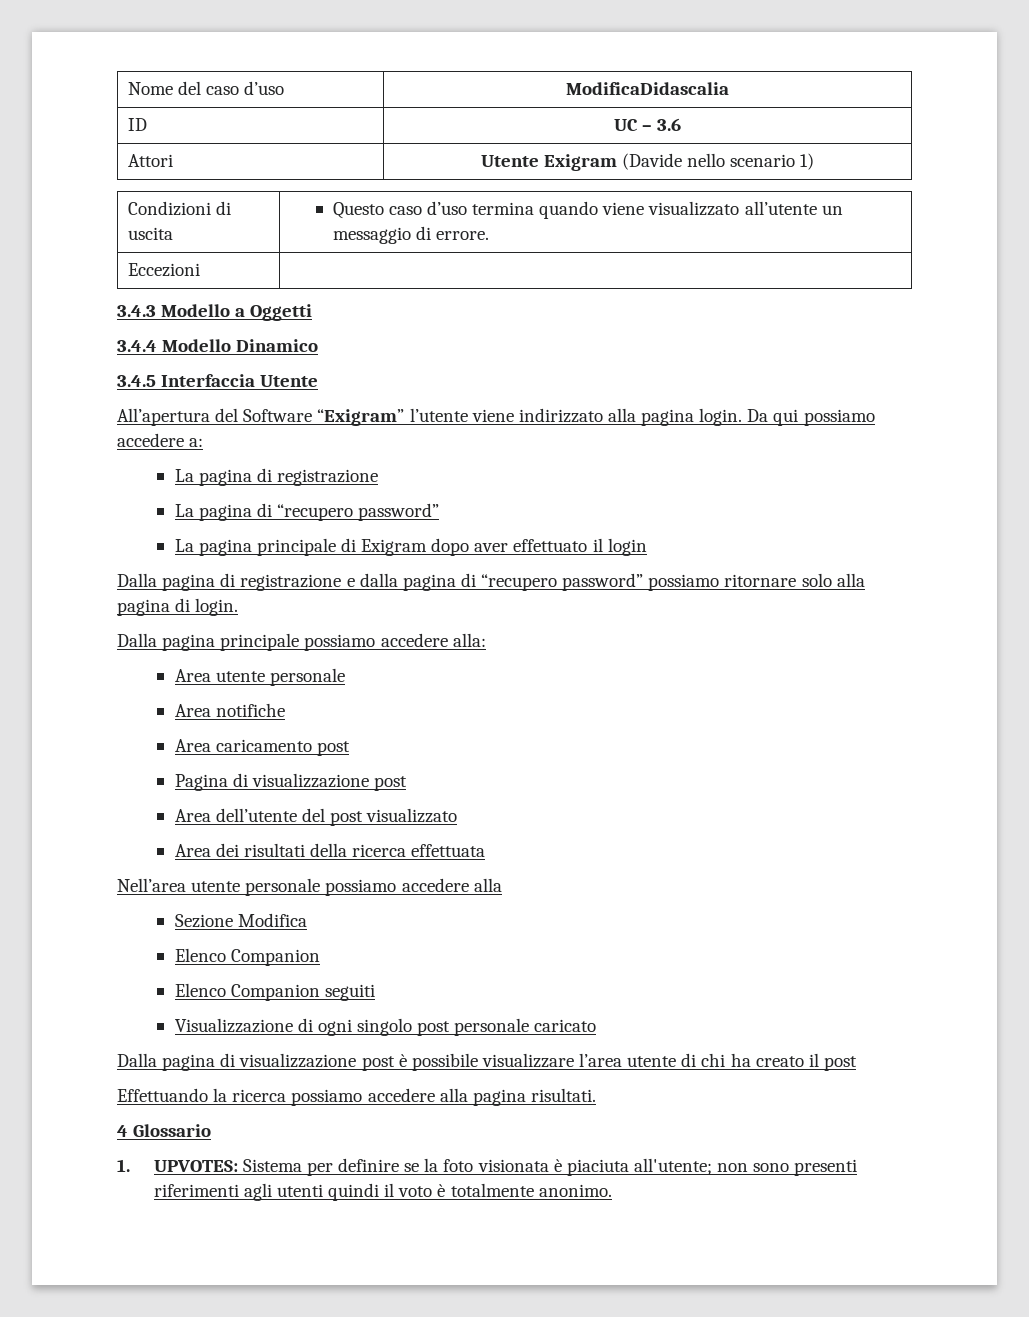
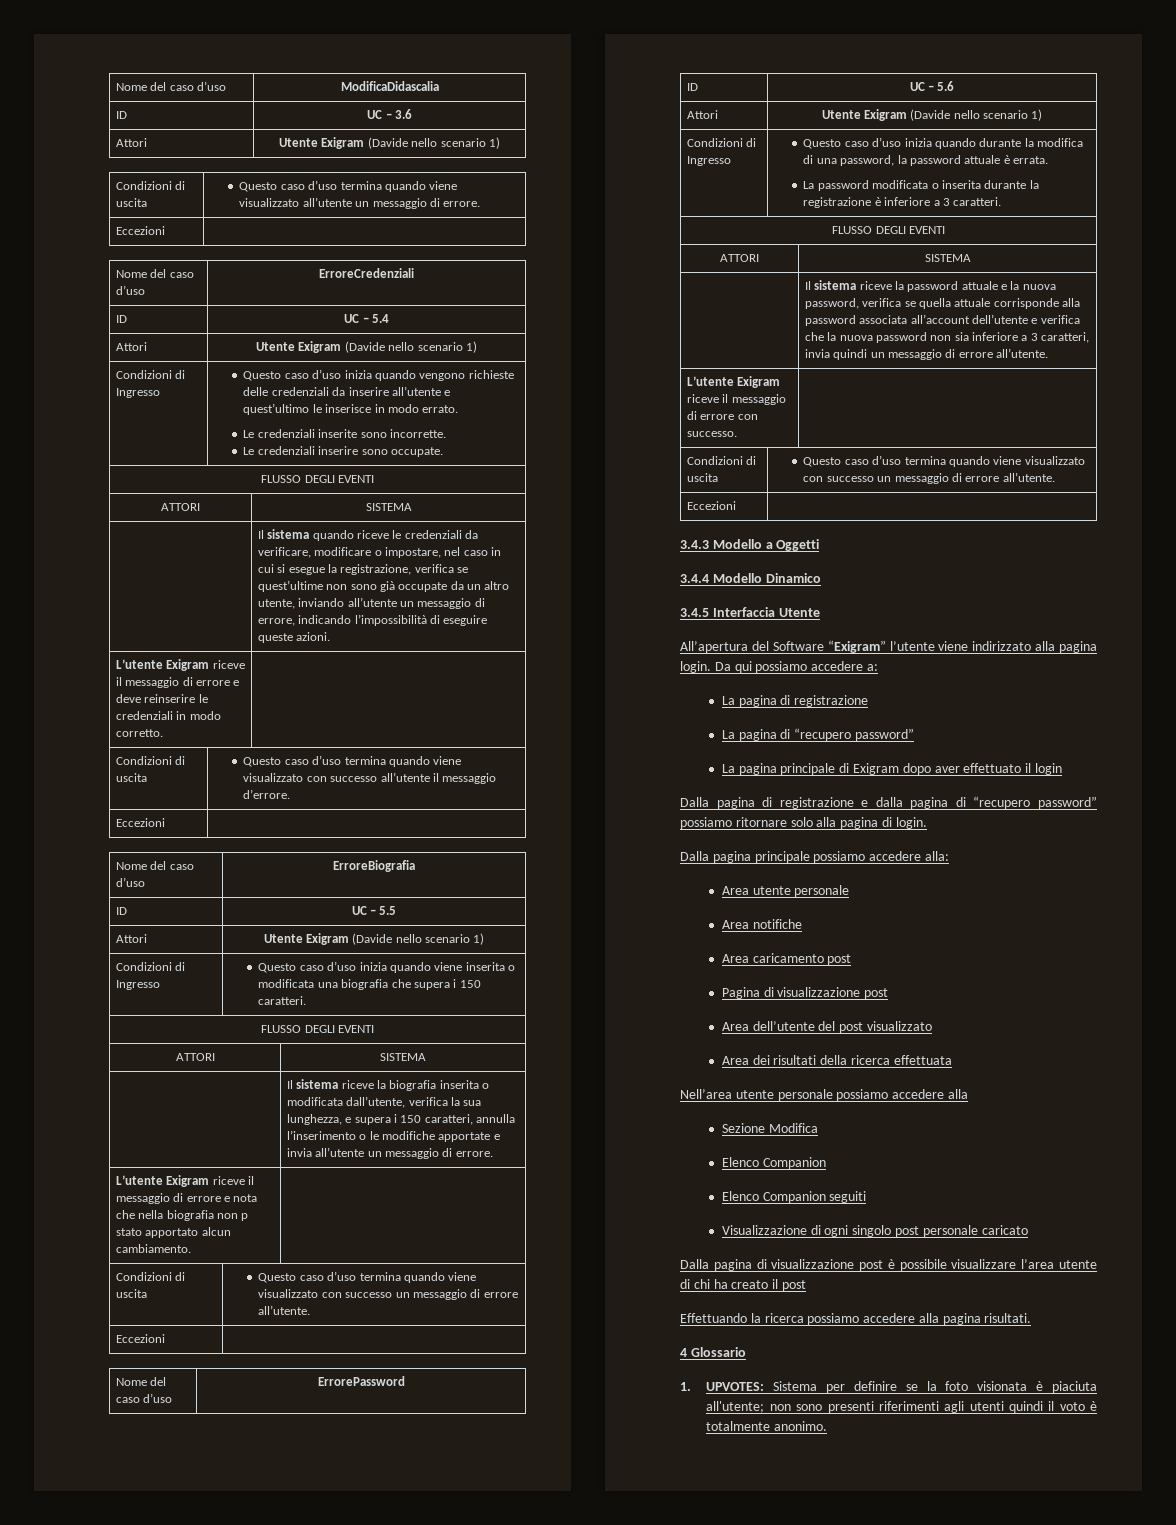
(200, 270) none -> [115,269,194,278] [115,285,145,295] [319,268,414,278] [115,315,127,323] [344,314,389,323] [115,342,147,351] [256,341,477,353] [115,370,186,379] [115,388,160,398] [243,369,514,381] [243,386,451,396] [243,403,459,415] [243,429,446,438] [243,446,443,457] [261,475,374,483] [161,503,200,511] [365,503,412,511] [257,529,479,541] [257,547,502,558] [257,564,469,575] [257,580,510,592] [257,597,485,609] [257,614,488,626] [257,632,331,643] [115,659,245,671] [115,677,240,688] [115,694,208,703] [115,711,221,720] [115,729,163,737] [115,756,186,765] [115,773,147,782] [243,755,462,767] [243,772,497,784] [243,789,291,799] [115,818,165,827] [115,861,194,870] [115,877,145,887] [333,860,415,872] [115,907,127,915] [351,906,397,915] [115,934,147,943] [263,933,485,945] [115,962,186,971] [115,980,160,990] [258,961,516,973] [258,979,481,990] [258,996,307,1005] [261,1025,374,1033] [175,1053,215,1061] [380,1053,426,1061] [286,1079,490,1091] [286,1096,482,1108] [286,1114,516,1125] [286,1130,500,1142] [286,1147,493,1159] [115,1175,254,1187] [115,1193,258,1204] [115,1210,249,1221] [115,1227,231,1238] [115,1244,191,1253] [115,1272,186,1281] [115,1289,147,1298] [258,1271,477,1283] [258,1289,518,1300] [258,1305,311,1315] [115,1334,165,1343] [115,1377,167,1386] [115,1393,173,1403] [317,1376,405,1386] [686,83,698,91] [909,81,955,91] [686,110,718,119] [821,109,1043,121] [686,138,757,147] [686,156,731,166] [803,137,1084,149] [803,155,1049,166] [803,180,1039,191] [803,197,1002,208] [832,226,945,234] [720,254,759,262] [924,254,971,262] [804,280,1056,292] [804,298,1081,309] [804,314,1080,326] [804,332,1090,343] [804,348,1049,360] [686,376,781,388] [686,394,786,405] [686,411,758,420] [686,431,737,437] [686,456,757,465] [686,473,718,482] [803,455,1085,467] [803,472,1055,484] [686,501,736,510] // Nome del caso d’uso | ErroreCredenziali // ID | UC – 5.4 // Attori | Utente Exigram (Davide nello scenario 1) // Condizioni di Ingresso | Questo caso d’uso inizia quando vengono richieste delle credenziali da inserire all’utente e quest’ultimo le inserisce in modo errato. // Le credenziali inserite sono incorrette. // Le credenziali inserire sono occupate. // FLUSSO DEGLI EVENTI // ATTORI | SISTEMA // | Il sistema quando riceve le credenziali da verificare, modificare o impostare, nel caso in cui si esegue la registrazione, verifica se quest’ultime non sono già occupate da un altro utente, inviando all’utente un messaggio di errore, indicando l’impossibilità di eseguire queste azioni. // L’utente Exigram riceve il messaggio di errore e deve reinserire le credenziali in modo corretto. | // Condizioni di uscita | Questo caso d’uso termina quando viene visualizzato con successo all’utente il messaggio d’errore. // Eccezioni | // Nome del caso d’uso | ErroreBiografia // ID | UC – 5.5 // Attori | Utente Exigram (Davide nello scenario 1) // Condizioni di Ingresso | Questo caso d’uso inizia quando viene inserita o modificata una biografia che supera i 150 caratteri. // FLUSSO DEGLI EVENTI // ATTORI | SISTEMA // | Il sistema riceve la biografia inserita o modificata dall’utente, verifica la sua lunghezza, e supera i 150 caratteri, annulla l’inserimento o le modifiche apportate e invia all’utente un messaggio di errore. // L’utente Exigram riceve il messaggio di errore e nota che nella biografia non p stato apportato alcun cambiamento. | // Condizioni di uscita | Questo caso d’uso termina quando viene visualizzato con successo un messaggio di errore all’utente. // Eccezioni | // Nome del caso d’uso | ErrorePassword // ID | UC – 5.6 // Attori | Utente Exigram (Davide nello scenario 1) // Condizioni di Ingresso | Questo caso d’uso inizia quando durante la modifica di una password, la password attuale è errata. // La password modificata o inserita durante la registrazione è inferiore a 3 caratteri. // FLUSSO DEGLI EVENTI // ATTORI | SISTEMA // | Il sistema riceve la password attuale e la nuova password, verifica se quella attuale corrisponde alla password associata all’account dell’utente e verifica che la nuova password non sia inferiore a 3 caratteri, invia quindi un messaggio di errore all’utente. // L’utente Exigram riceve il messaggio di errore con successo. | // Condizioni di uscita | Questo caso d’uso termina quando viene visualizzato con successo un messaggio di errore all’utente. // Eccezioni |

